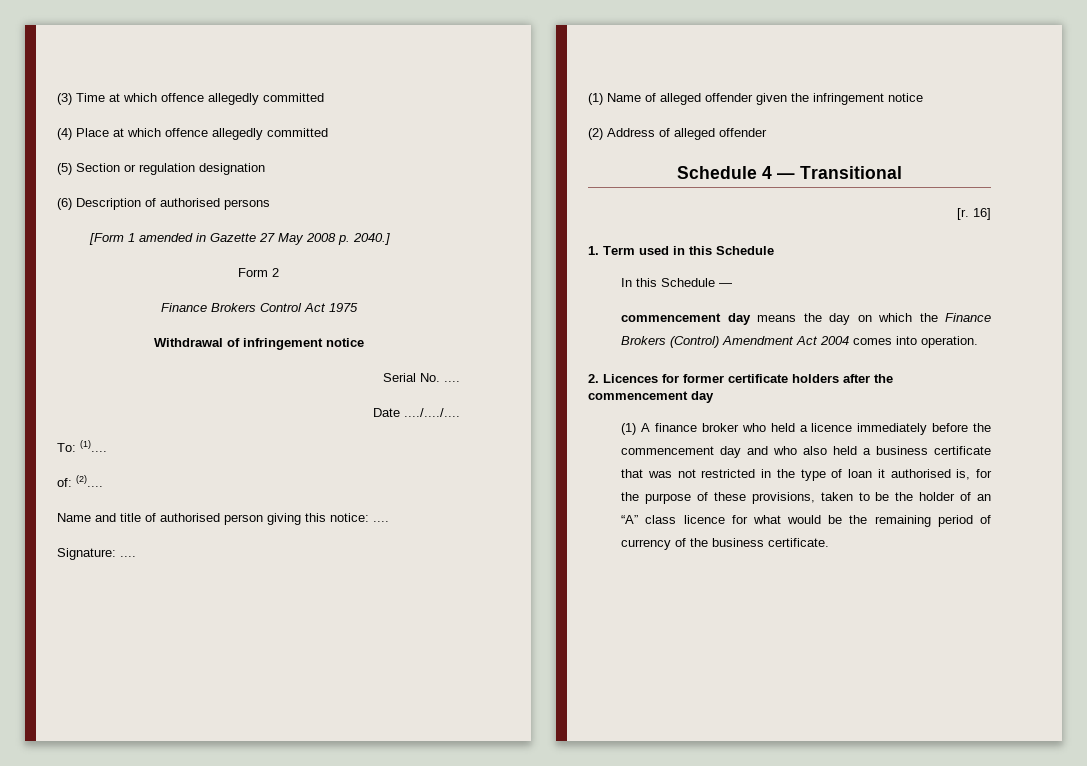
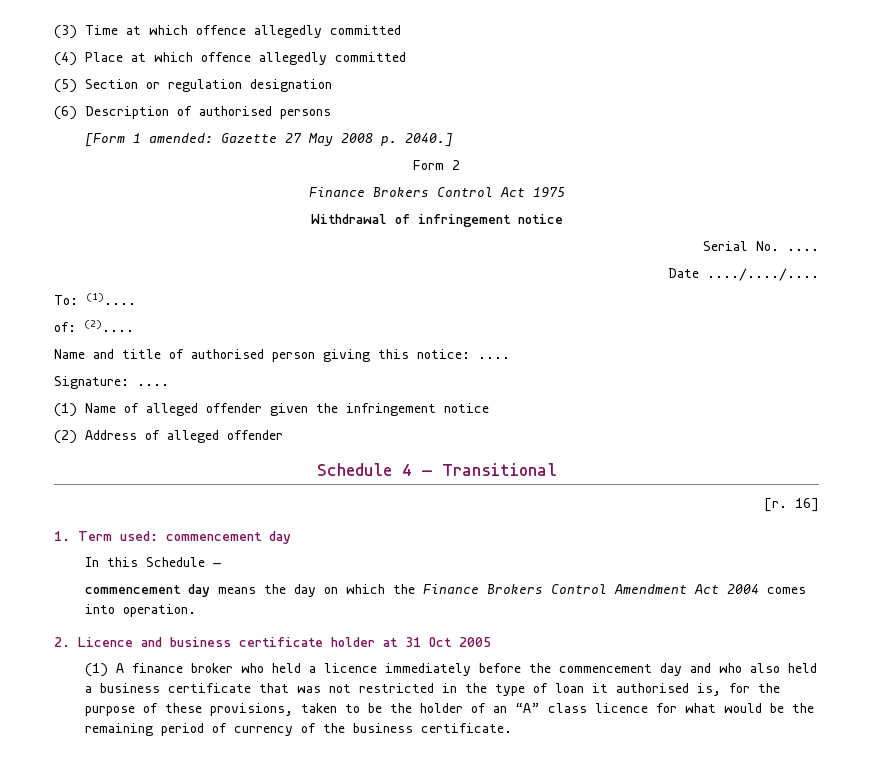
[139,233,207,242] amended in -> [149,133,214,143] amended:
[639,246,774,255] used in this Schedule -> [120,531,291,544] used: commencement day
[670,336,720,348] (Control) -> [551,584,608,594] Control
[603,374,893,383] [588,391,714,403] Licences for former certificate holders after the commencement day -> [78,637,491,647] Licence and business certificate holder at 31 Oct 2005

